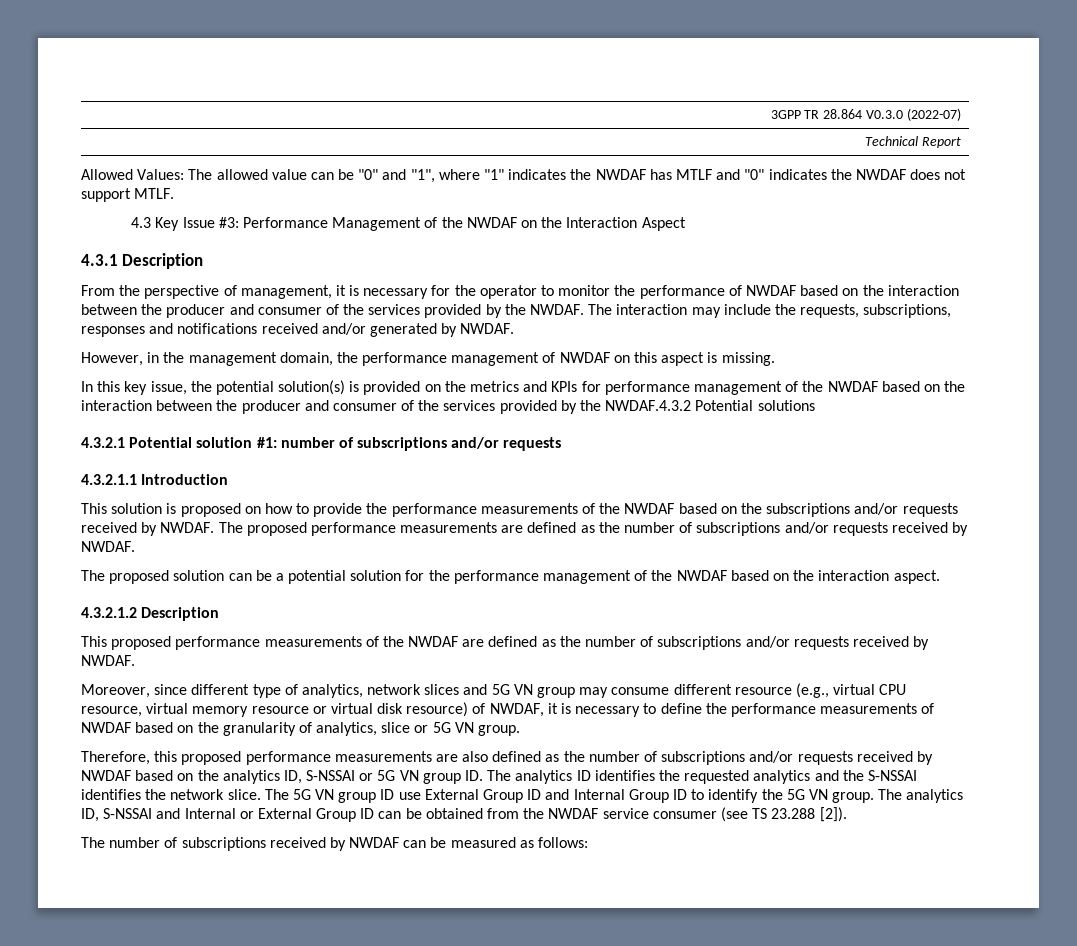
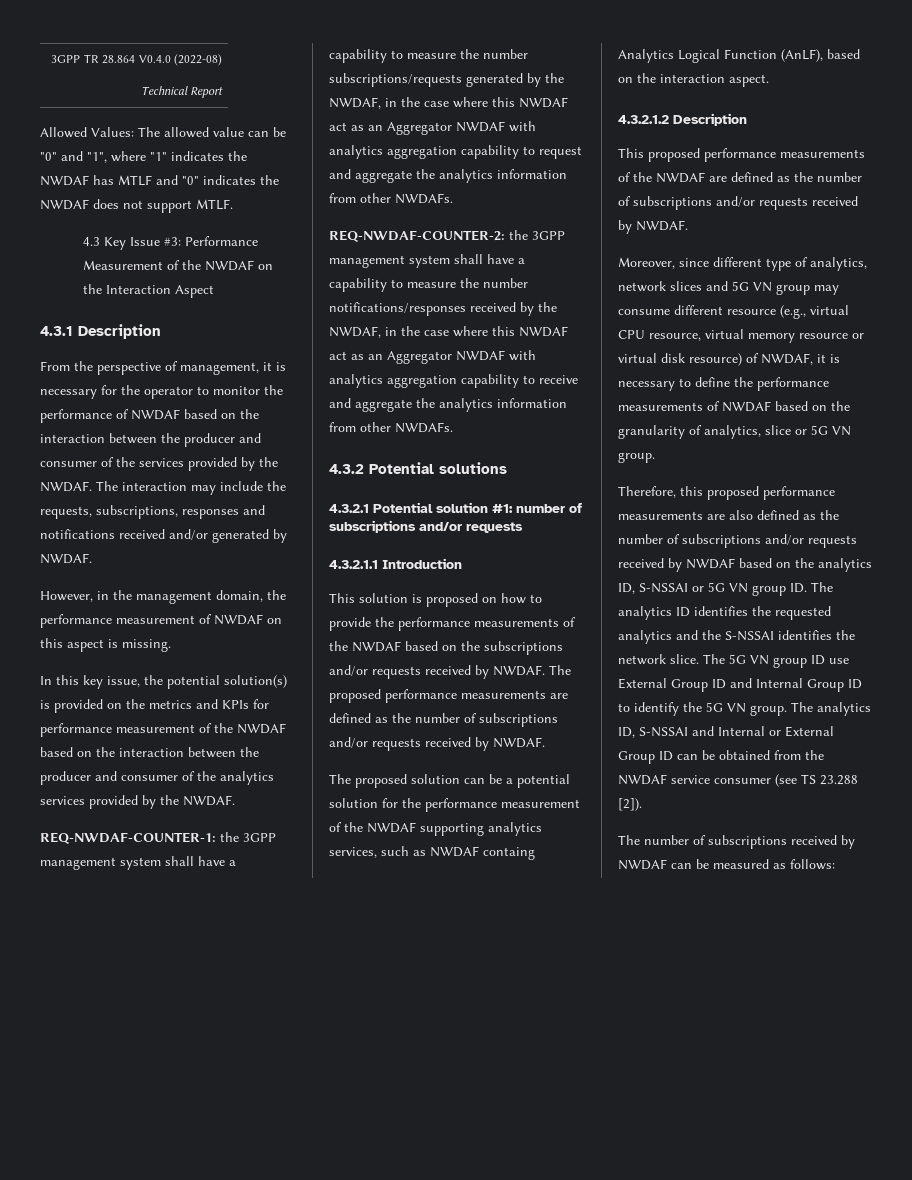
[866,108,961,121] V0.3.0 (2022-07) -> [138,54,222,66] V0.4.0 (2022-08)
[332,217,422,231] Management -> [83,260,164,270] Measurement
[451,352,540,366] management -> [116,615,195,624] measurement
[693,381,782,395] management -> [116,724,195,733] measurement
[443,400,692,414] services provided by the NWDAF.4.3.2 -> [220,771,274,785] [40,795,235,809] [40,832,276,844] [40,856,236,870] [329,49,528,63] [329,73,564,87] [329,97,568,109] [329,121,536,135] [329,145,582,159] [329,169,567,183] [329,193,453,204] [329,230,565,242] [329,254,525,268] [329,278,528,292] [329,302,557,316] [329,326,568,338] [329,350,536,364] [329,374,578,388] [329,398,567,412] [329,422,453,433] [329,464,364,474] analytics services provided by the NWDAF. // REQ-NWDAF-COUNTER-1: the 3GPP management system shall have a capability to measure the number subscriptions/requests generated by the NWDAF, in the case where this NWDAF act as an Aggregator NWDAF with analytics aggregation capability to request and aggregate the analytics information from other NWDAFs. // REQ-NWDAF-COUNTER-2: the 3GPP management system shall have a capability to measure the number notifications/responses received by the NWDAF, in the case where this NWDAF act as an Aggregator NWDAF with analytics aggregation capability to receive and aggregate the analytics information from other NWDAFs. // 4.3.2
[543,570,727,584] management of the NWDAF -> [501,799,580,808] [329,822,542,836] [329,846,535,860] [618,49,823,63] measurement of the NWDAF supporting analytics services, such as NWDAF containg Analytics Logical Function (AnLF),

